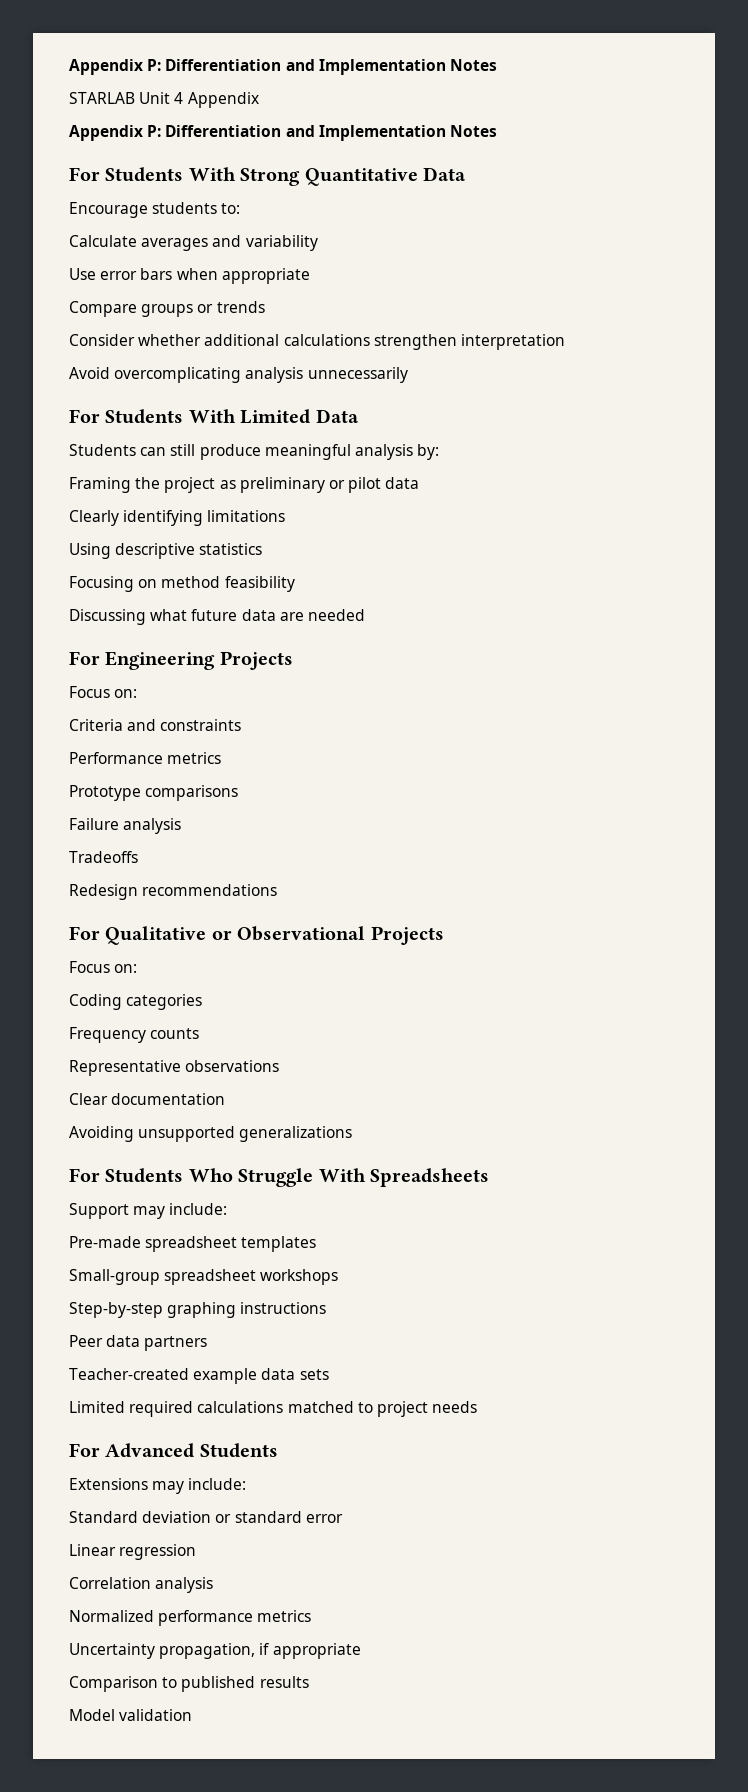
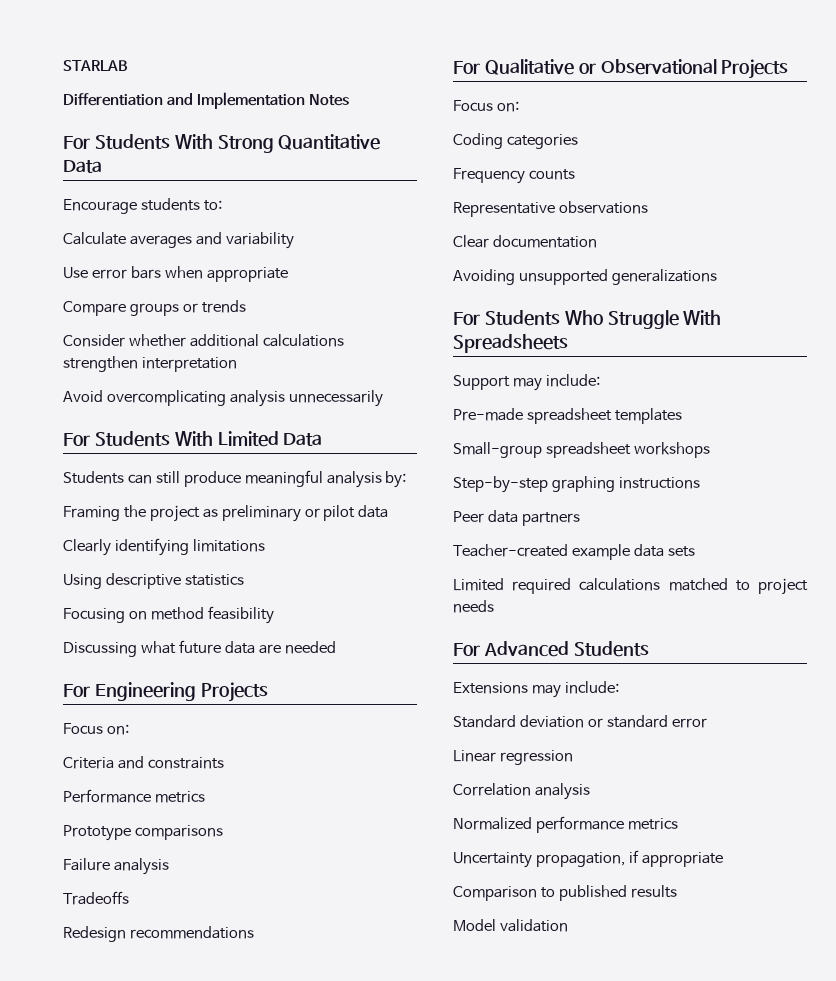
[69,59,497,75] [69,92,259,108] [69,125,162,141] Appendix P: Differentiation and Implementation Notes // STARLAB Unit 4 Appendix // Appendix P: -> [63,60,128,71] STARLAB //

